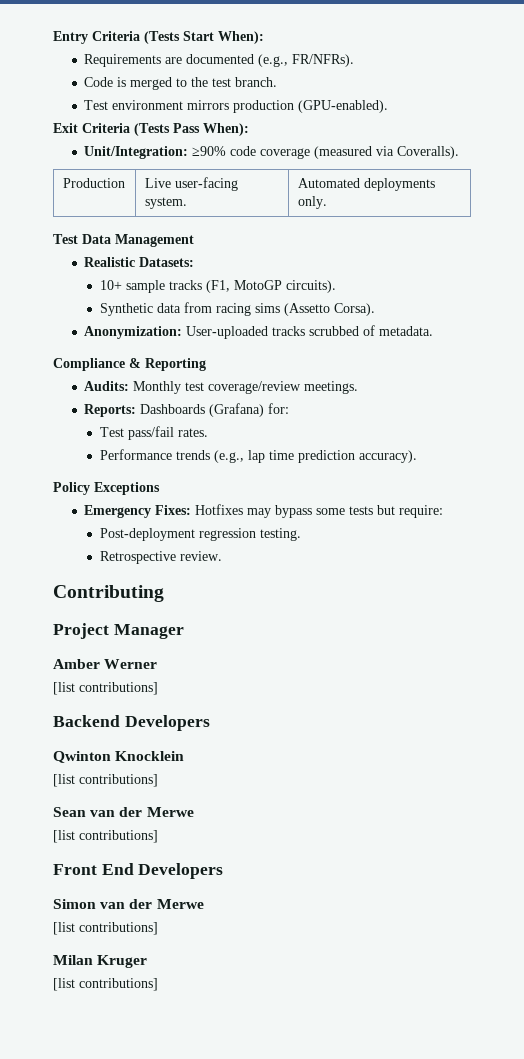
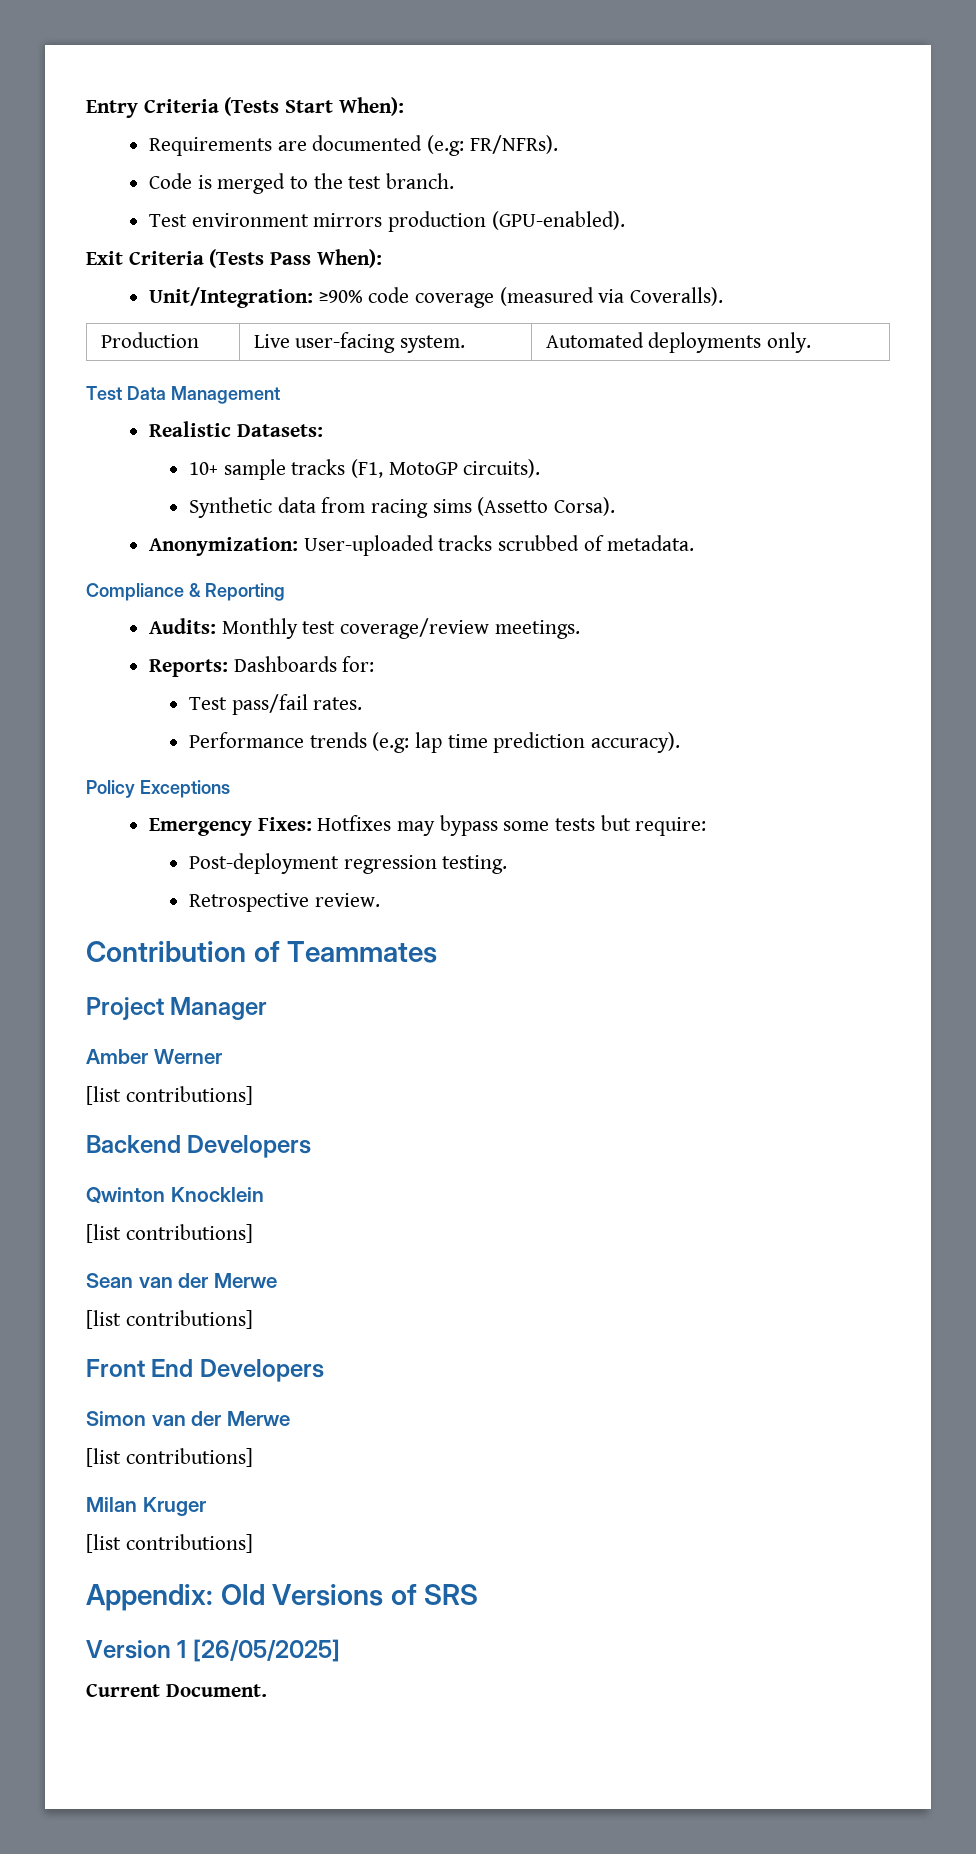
[258,54,289,67] (e.g., -> [427,135,465,156] (e.g:
[209,403,265,417] (Grafana) -> (337, 664) none
[213,450,244,463] (e.g., -> [372,732,410,753] (e.g:
[53,585,164,602] Contributing -> [86,941,438,963] Contribution of Teammates
(158, 984) none -> [86,1584,479,1611] [86,1639,340,1662] [86,1684,267,1697] // Appendix: Old Versions of SRS // Version 1 [26/05/2025] // Current Document.

